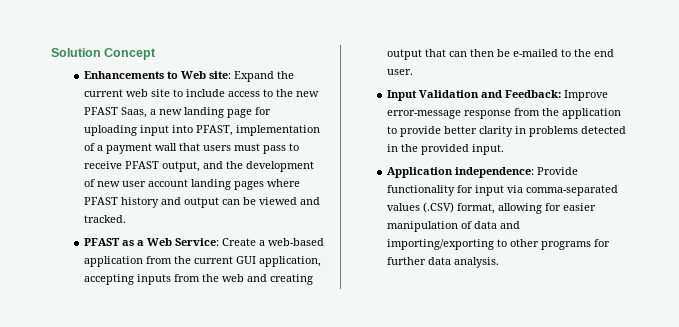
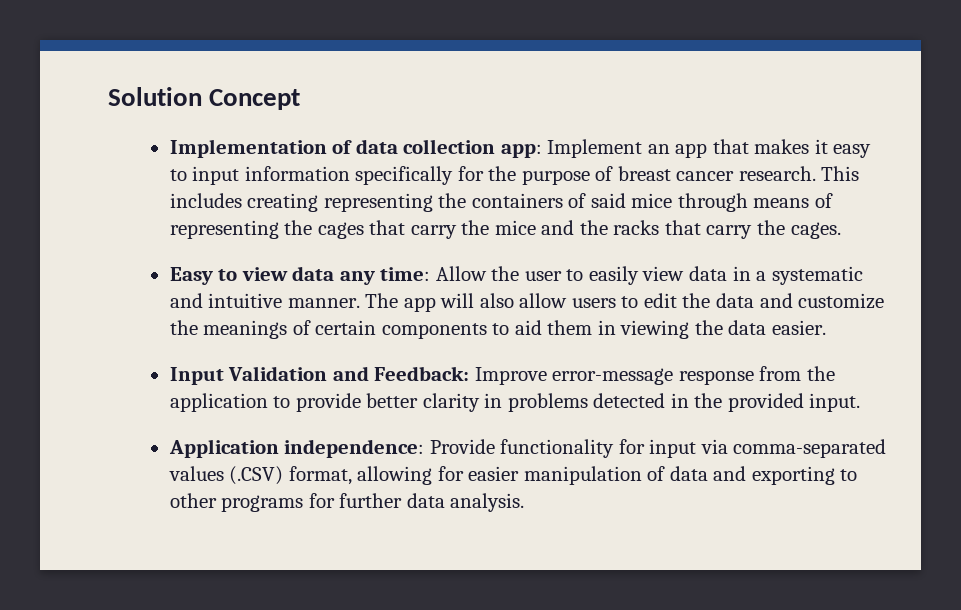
[83,71,294,82] [83,89,319,97] [83,107,271,118] [83,125,320,136] [83,143,299,154] [83,161,314,172] [83,179,300,190] [83,197,320,208] [83,215,126,223] [83,238,324,246] [83,256,321,267] [83,274,313,285] [386,49,614,60] [386,69,413,75] Enhancements to Web site: Expand the current web site to include access to the new PFAST Saas, a new landing page for uploading input into PFAST, implementation of a payment wall that users must pass to receive PFAST output, and the development of new user account landing pages where PFAST history and output can be viewed and tracked. // PFAST as a Web Service: Create a web-based application from the current GUI application, accepting inputs from the web and creating output that can then be e-mailed to the end user. -> [169,139,872,158] [169,166,860,185] [169,193,833,212] [169,220,841,239] [169,266,863,285] [169,293,885,312] [169,320,826,339] Implementation of data collection app: Implement an app that makes it easy to input information specifically for the purpose of breast cancer research. This includes creating representing the containers of said mice through means of representing the cages that carry the mice and the racks that carry the cages. // Easy to view data any time: Allow the user to easily view data in a systematic and intuitive manner. The app will also allow users to edit the data and customize the meanings of certain components to aid them in viewing the data easier.
[386,239,494,250] importing/exporting -> [751,466,835,485] exporting

